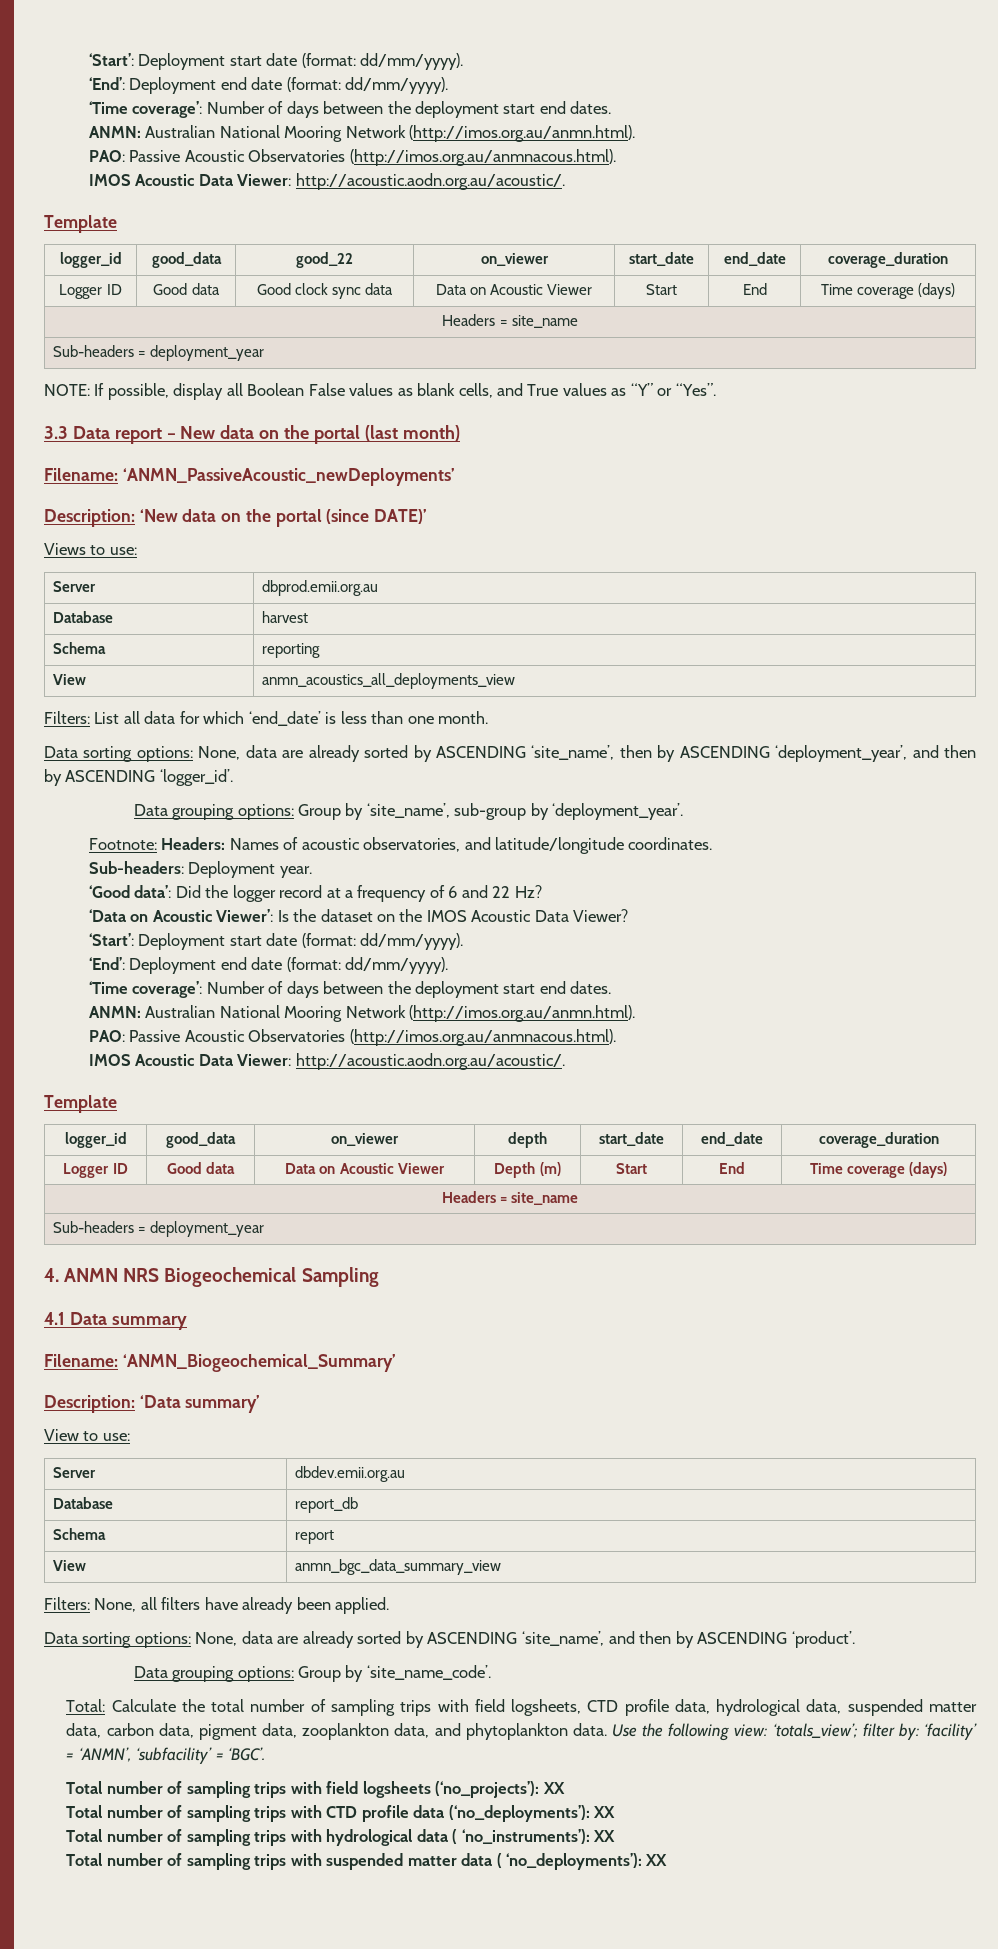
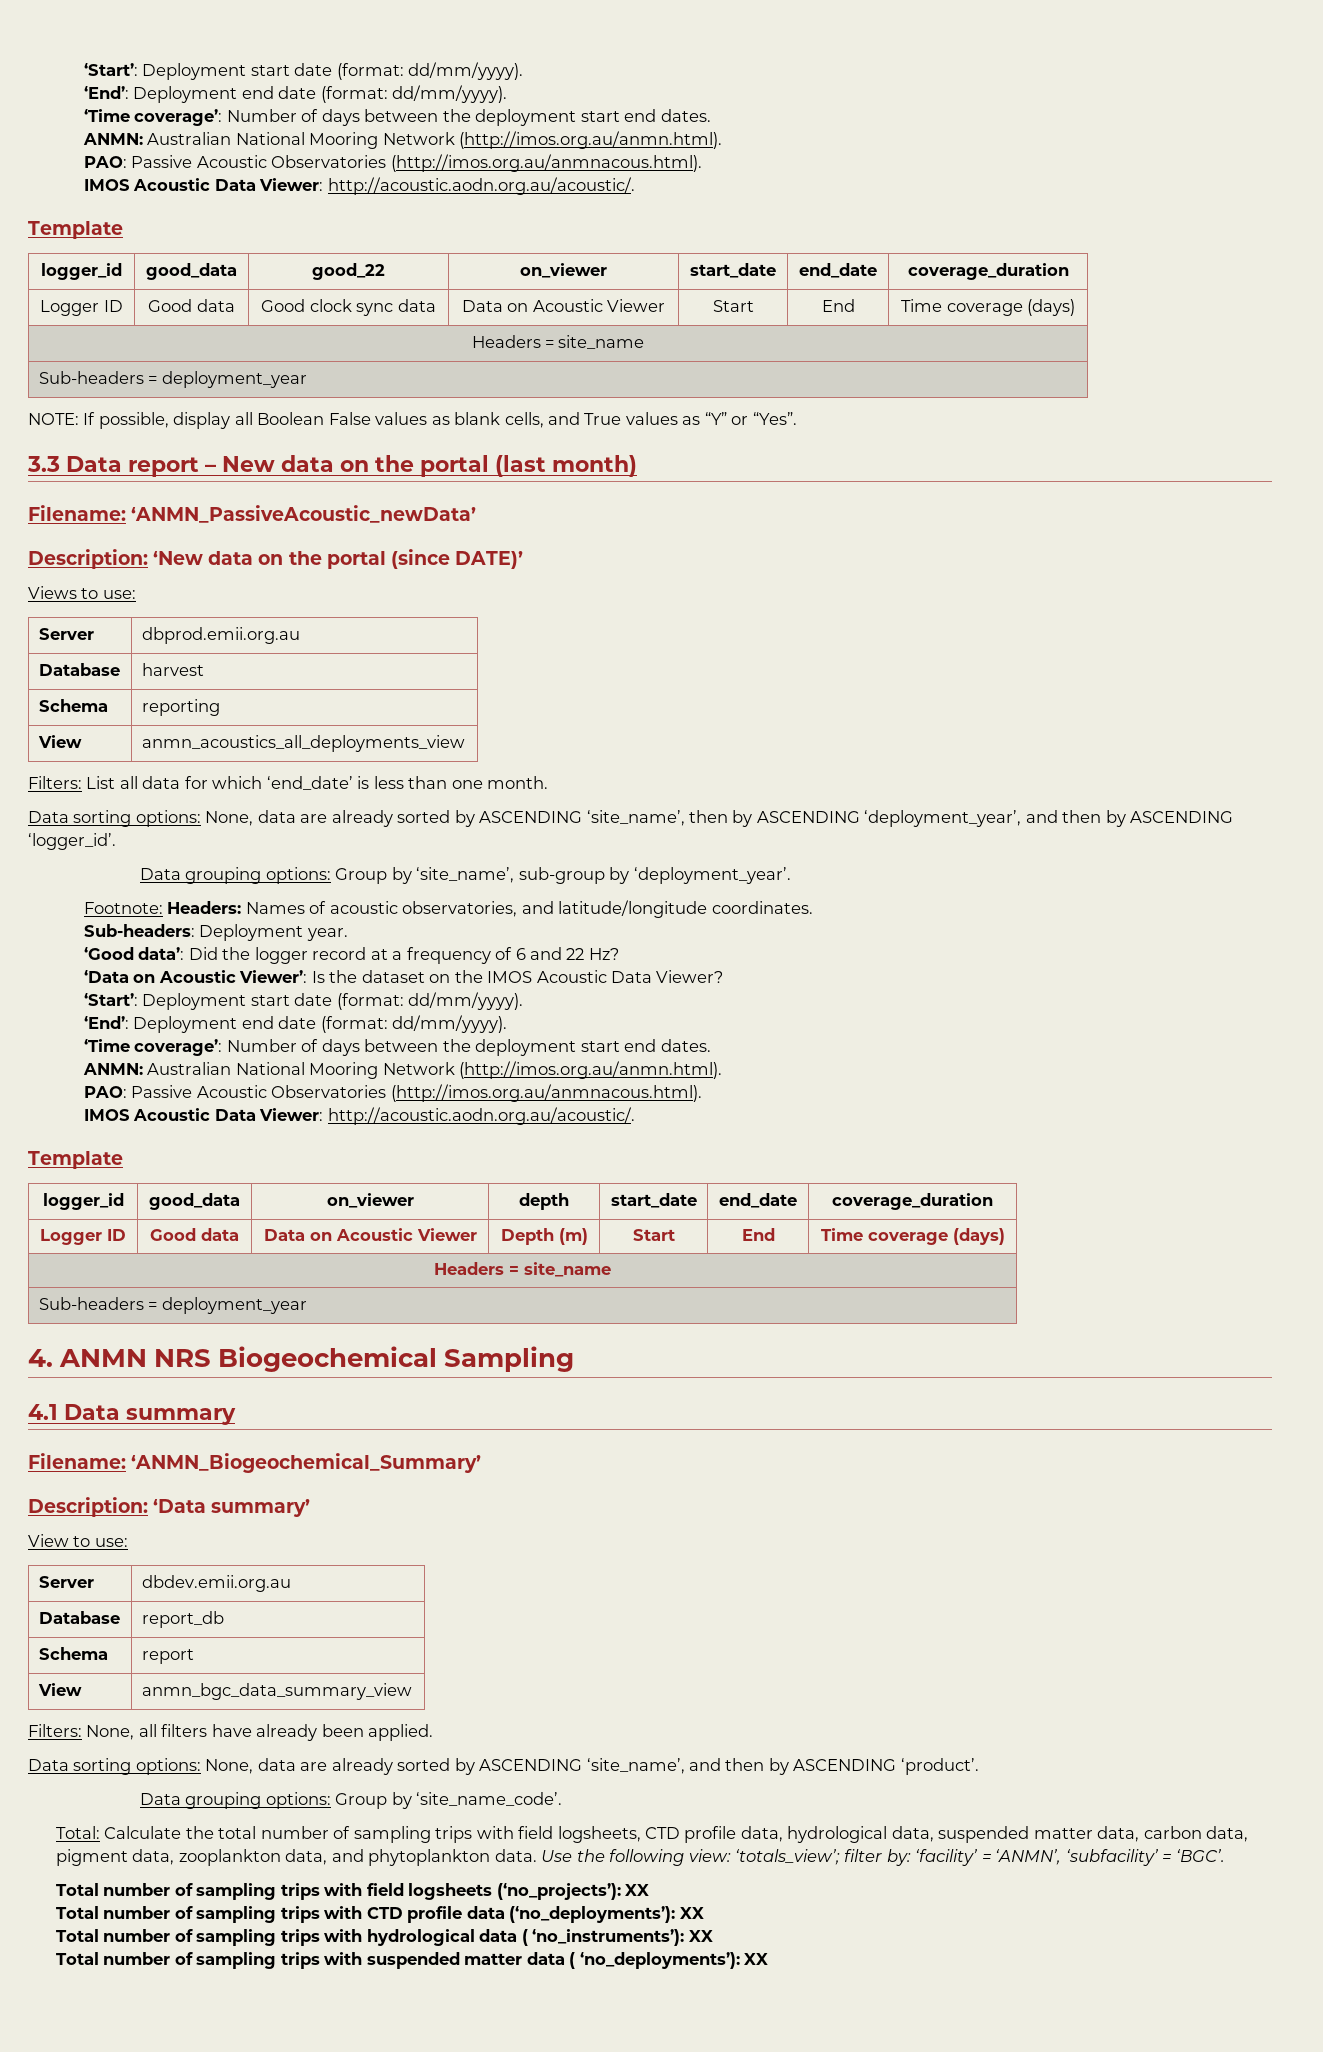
[122,468,454,486] ‘ANMN_PassiveAcoustic_newDeployments’ -> [131,505,477,523] ‘ANMN_PassiveAcoustic_newData’

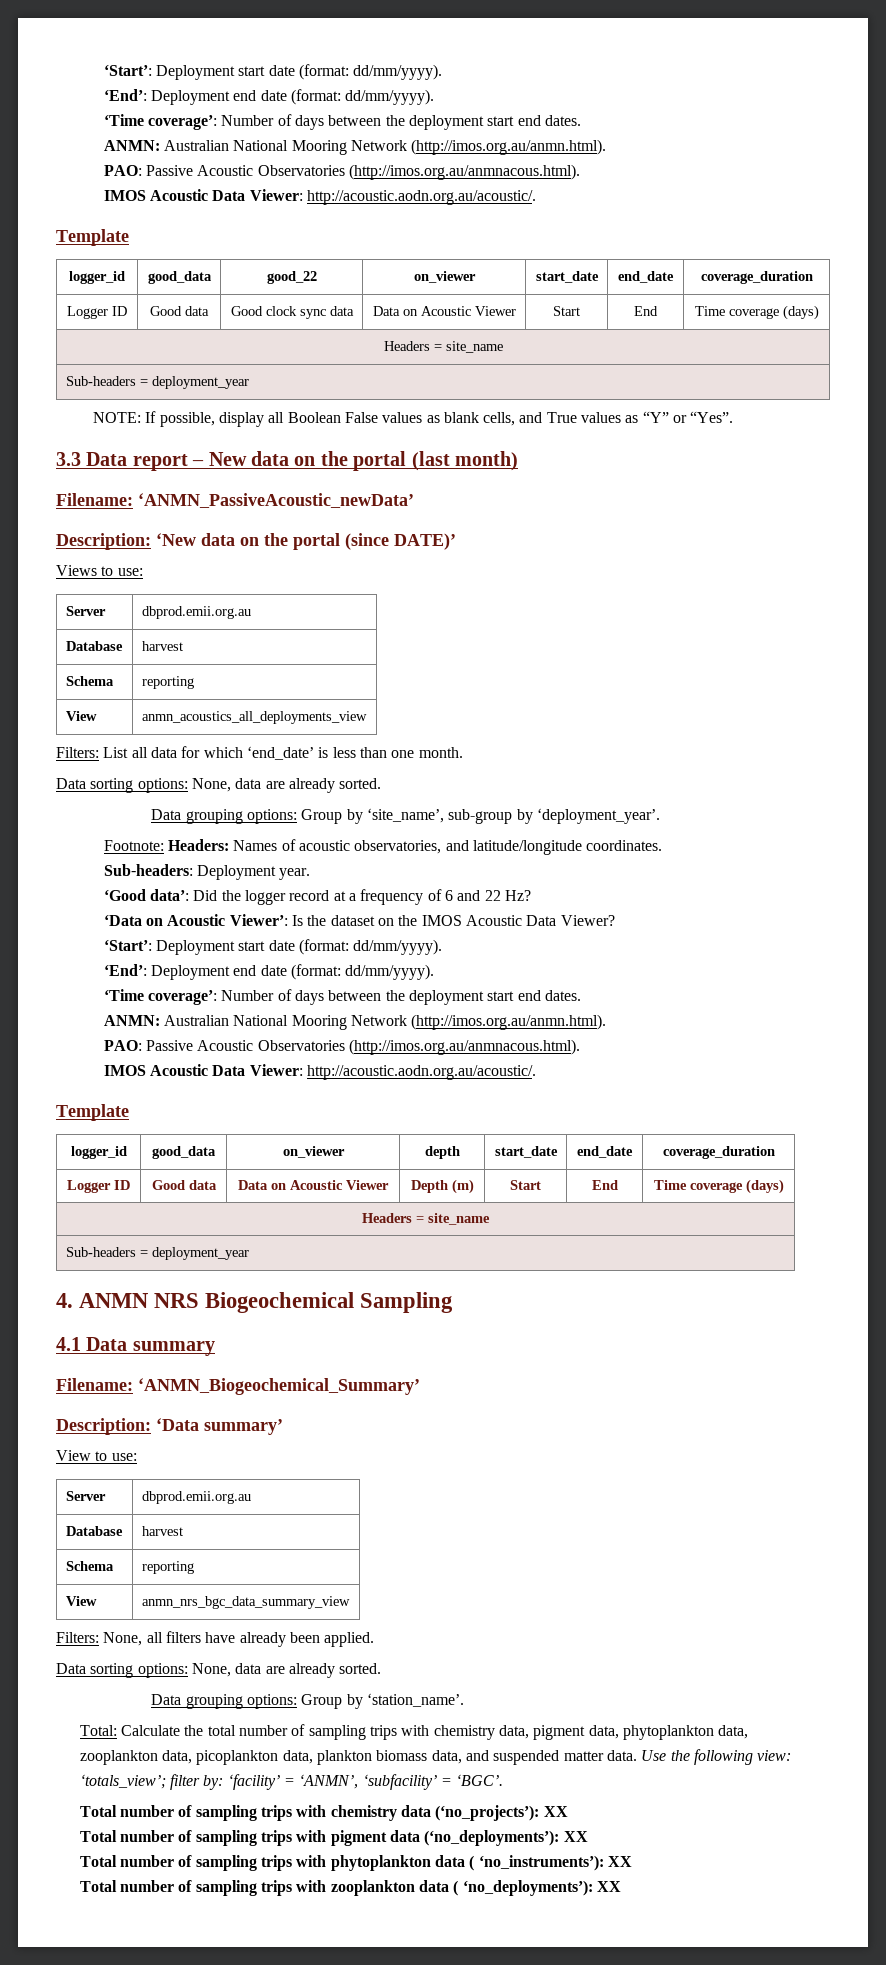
[397,810,1234,827] [28,833,116,850] sorted by ASCENDING ‘site_name’, then by ASCENDING ‘deployment_year’, and then by ASCENDING ‘logger_id’. -> [339,778,382,789] sorted.
[141,1575,291,1592] [38,1611,120,1624] [141,1611,224,1628] [38,1647,108,1660] [141,1649,194,1664] [37,1683,82,1696] [141,1683,412,1700] dbdev.emii.org.au // Database | report_db // Schema | report // View | anmn_bgc_data_summary_view -> [141,1491,251,1504] [65,1526,123,1536] [141,1526,183,1536] [65,1561,114,1571] [141,1561,194,1574] [65,1596,97,1606] [141,1596,350,1609] dbprod.emii.org.au // Database | harvest // Schema | reporting // View | anmn_nrs_bgc_data_summary_view
[397,1758,979,1775] [139,1792,563,1809] sorted by ASCENDING ‘site_name’, and then by ASCENDING ‘product’. // Data grouping options: Group by ‘site_name_code’. -> [339,1663,382,1674] [151,1693,464,1709] sorted. // Data grouping options: Group by ‘station_name’.
[518,1826,1249,1843] [55,1849,491,1866] field logsheets, CTD profile data, hydrological data, suspended matter data, carbon data, pigment data, zooplankton data, and phytoplankton -> [433,1725,749,1740] [79,1750,604,1765] chemistry data, pigment data, phytoplankton data, zooplankton data, picoplankton data, plankton biomass data, and suspended matter
[366,1883,493,1900] field logsheets -> [330,1805,432,1821] chemistry data
[366,1906,463,1923] CTD profile -> [330,1830,387,1846] pigment
[366,1929,475,1946] hydrological -> [330,1855,431,1871] phytoplankton
[366,1952,523,1969] suspended matter -> [330,1880,415,1896] zooplankton

